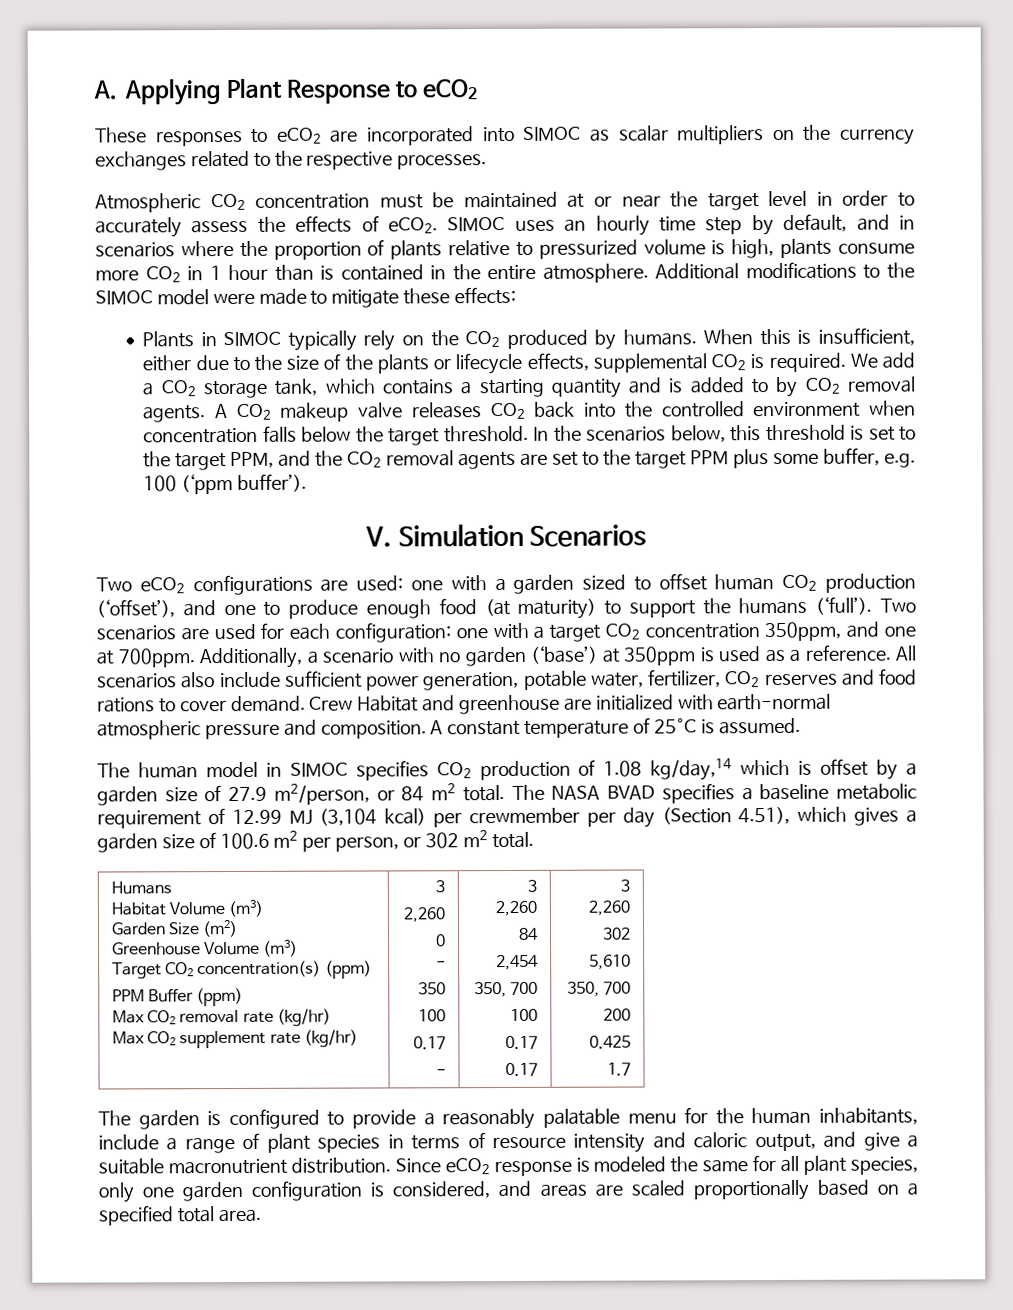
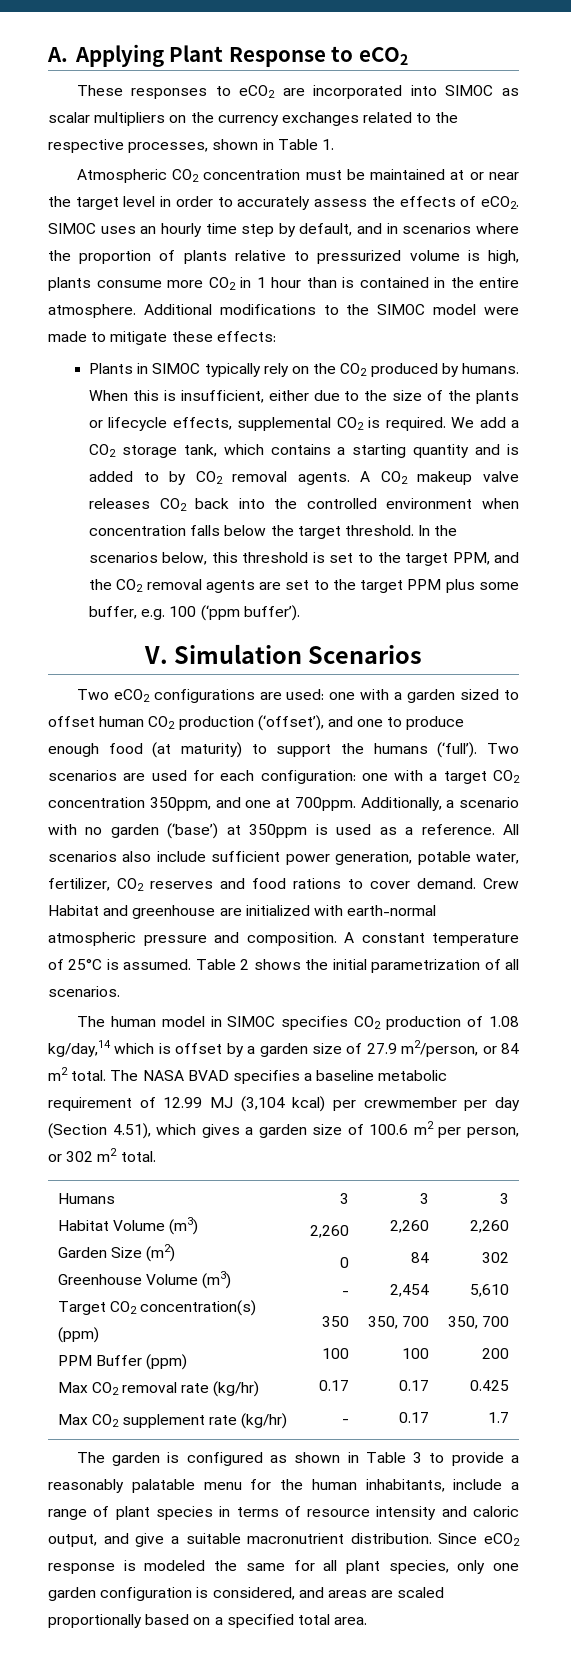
[397,154,488,170] processes. -> [128,139,334,153] processes, shown in Table 1.
(801, 726) none -> [195,959,519,973] [48,986,120,997] Table 2 shows the initial parametrization of all scenarios.
(320, 1119) none -> [269,1452,423,1463] as shown in Table 3

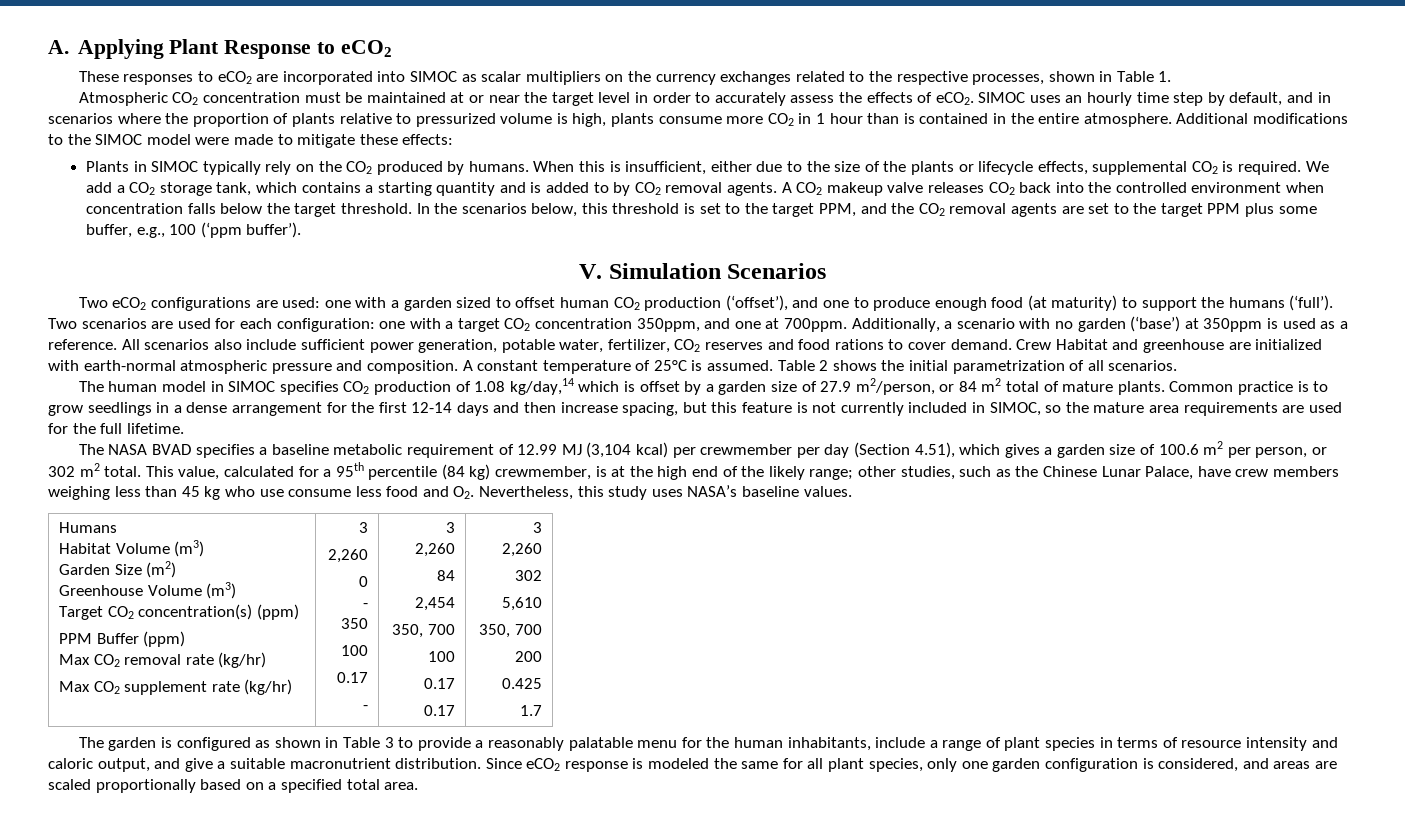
[141,609,166,620] e.g. -> [136,227,165,238] e.g.,
[71,1070,107,1081] total. -> [1006,381,1329,395] [48,402,1342,416] [48,423,184,434] total of mature plants. Common practice is to grow seedlings in a dense arrangement for the first 12-14 days and then increase spacing, but this feature is not currently included in SIMOC, so the mature area requirements are used for the full lifetime. //
(156, 1156) none -> [145,462,1339,480] [48,485,852,500] This value, calculated for a 95th percentile (84 kg) crewmember, is at the high end of the likely range; other studies, such as the Chinese Lunar Palace, have crew members weighing less than 45 kg who use consume less food and O2. Nevertheless, this study uses NASA’s baseline values.

